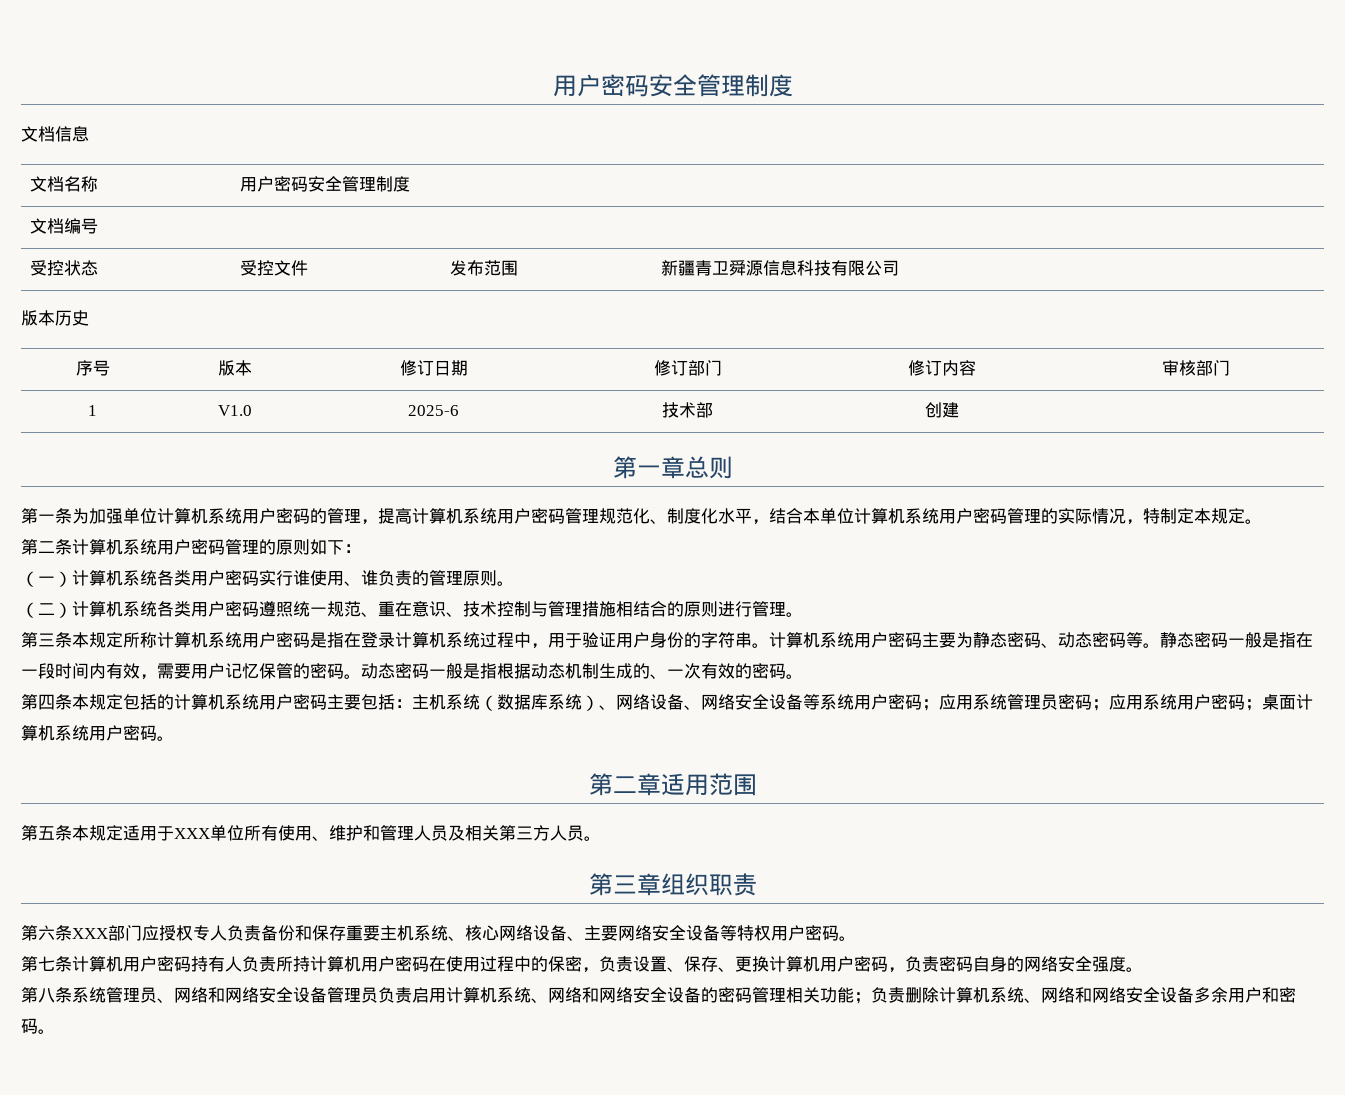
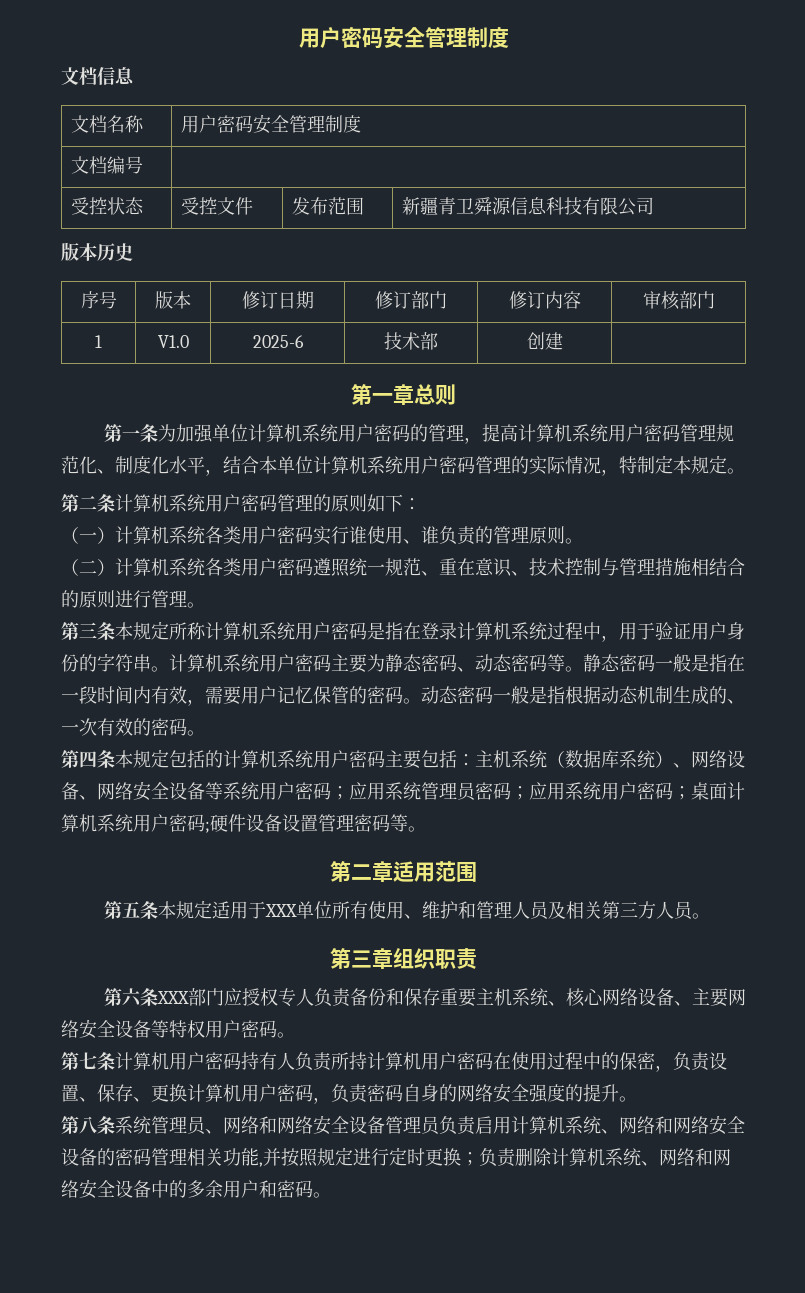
(157, 733) none -> [205,814,408,833] ;硬件设备设置管理密码等
(1126, 964) none -> [565,1084,619,1102] 的提升
(854, 995) none -> [259,1147,461,1167] ,并按照规定进行定时更换
(1194, 995) none -> [151,1180,187,1198] 中的

